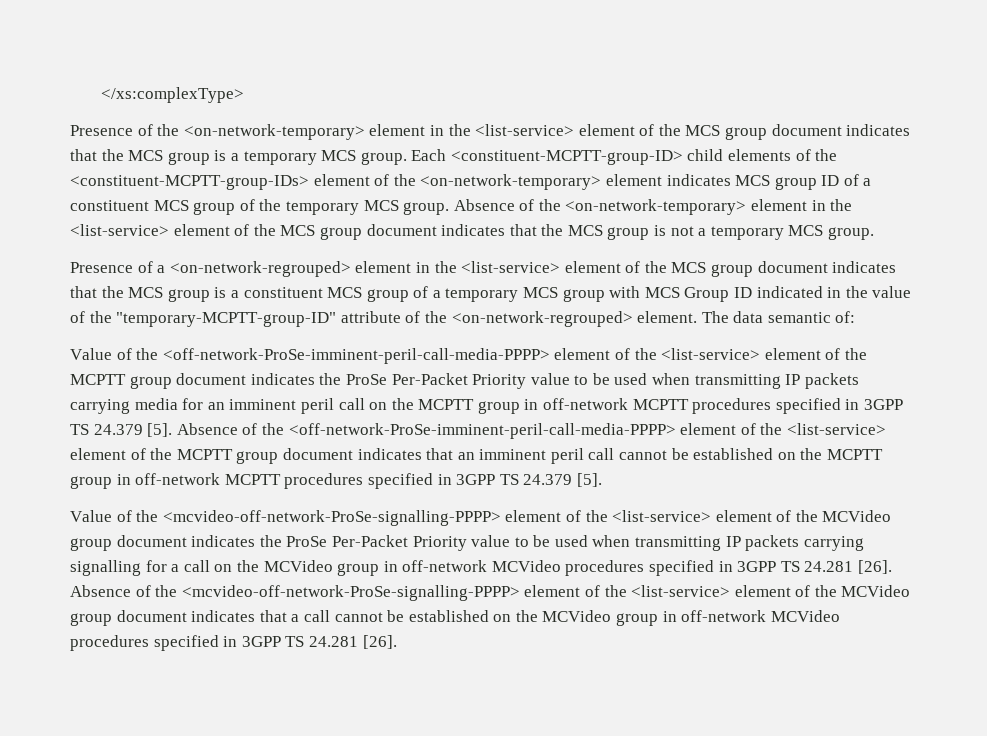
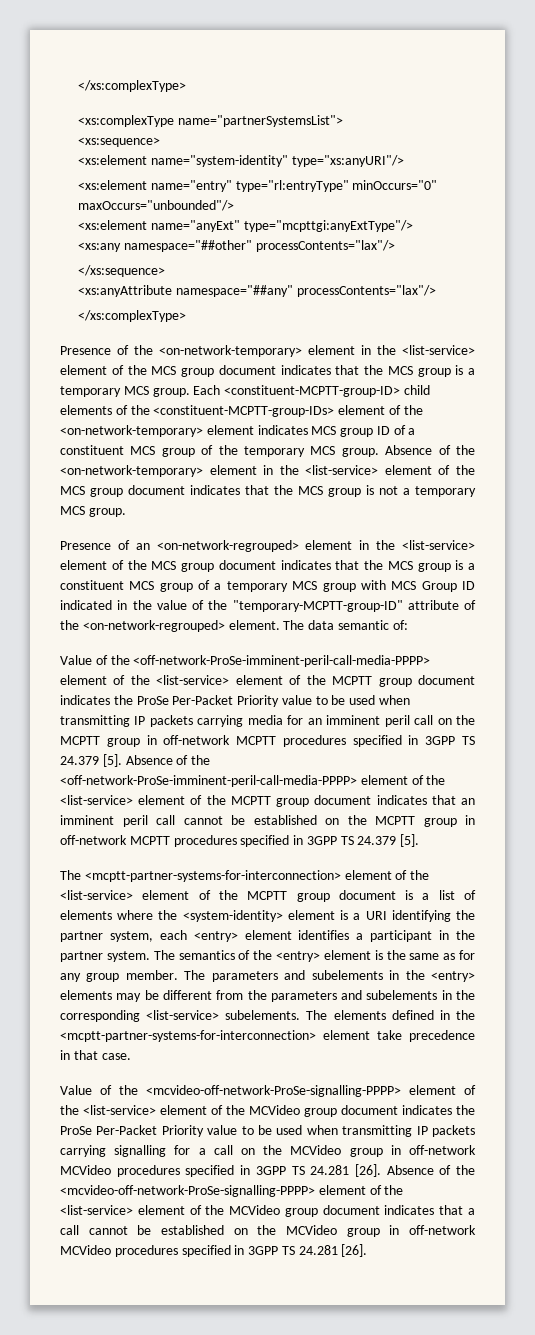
[100,87,244,103] </xs:complexType> -> [78,80,187,92] [78,115,343,127] [78,137,161,147] [78,155,404,167] [78,180,438,192] [78,200,235,211] [78,220,413,232] [78,240,395,252] [78,265,166,277] [78,285,436,297] [78,310,187,322] </xs:complexType> // <xs:complexType name="partnerSystemsList"> // <xs:sequence> // <xs:element name="system-identity" type="xs:anyURI"/> // <xs:element name="entry" type="rl:entryType" minOccurs="0" maxOccurs="unbounded"/> // <xs:element name="anyExt" type="mcpttgi:anyExtType"/> // <xs:any namespace="##other" processContents="lax"/> // </xs:sequence> // <xs:anyAttribute namespace="##any" processContents="lax"/> // </xs:complexType>
[157,265,166,273] a -> [135,543,150,550] an
(602, 480) none -> [60,870,430,882] [60,890,477,902] [60,910,476,922] [60,930,476,942] [60,950,475,962] [60,970,476,982] [60,990,476,1002] [60,1010,475,1022] [60,1030,475,1042] [60,1050,131,1060] // The <mcptt-partner-systems-for-interconnection> element of the <list-service> element of the MCPTT group document is a list of elements where the <system-identity> element is a URI identifying the partner system, each <entry> element identifies a participant in the partner system. The semantics of the <entry> element is the same as for any group member. The parameters and subelements in the <entry> elements may be different from the parameters and subelements in the corresponding <list-service> subelements. The elements defined in the <mcptt-partner-systems-for-interconnection> element take precedence in that case.

